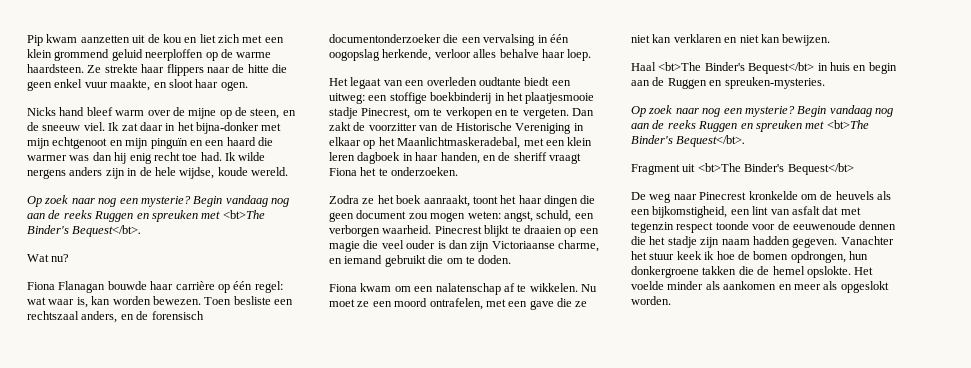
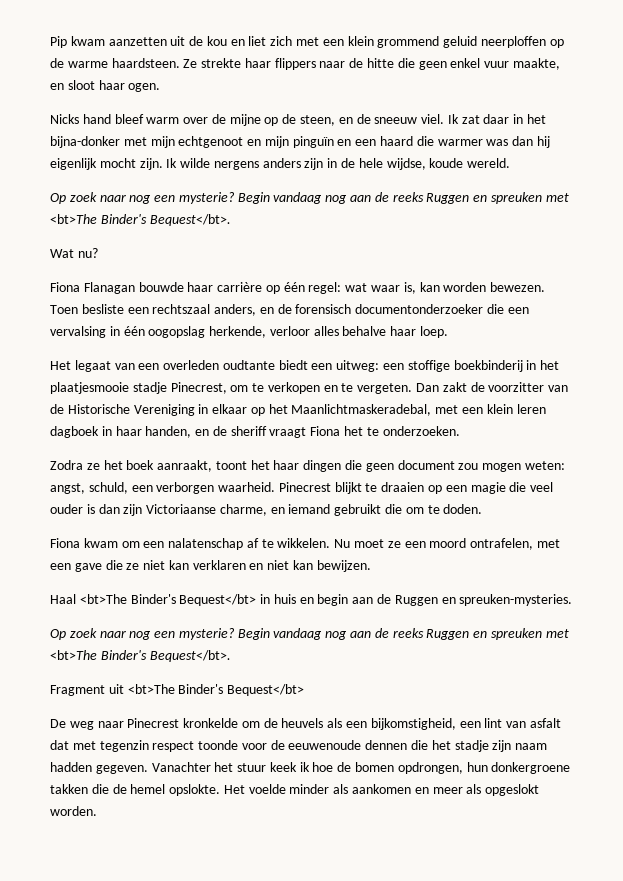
[129,152,222,164] enig recht toe had. -> [50,158,163,170] eigenlijk mocht zijn.

